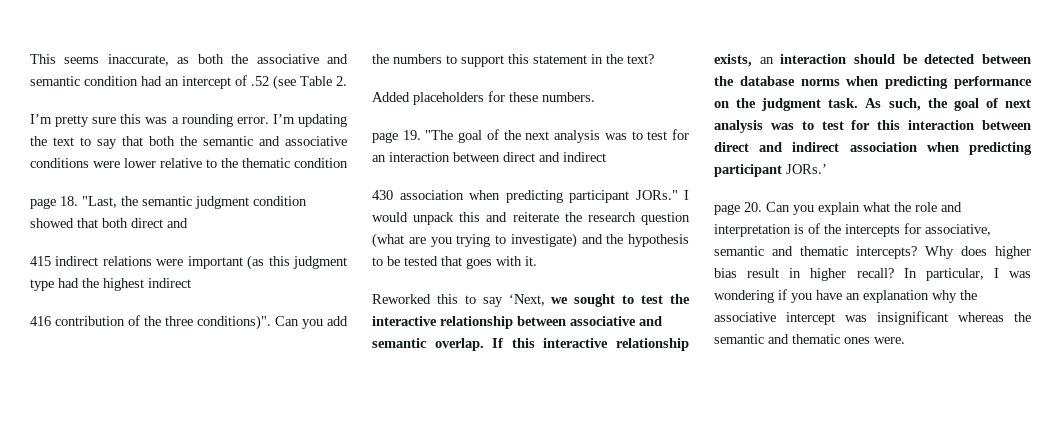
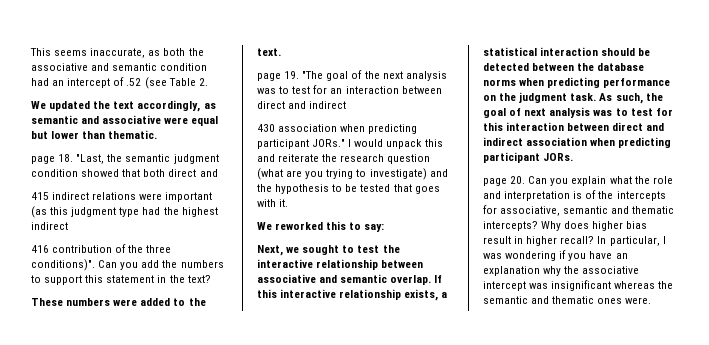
[30,114,347,127] [30,136,347,149] [30,158,348,168] I’m pretty sure this was a rounding error. I’m updating the text to say that both the semantic and associative conditions were lower relative to the thematic condition -> [31,100,216,112] [31,115,219,126] [31,130,158,139] We updated the text accordingly, as semantic and associative were equal but lower than thematic.
[372,91,595,105] Added placeholders for these numbers. -> [31,298,206,306] [257,48,281,56] These numbers were added to the text.
[372,294,545,307] Reworked this to say ‘Next, -> [257,221,385,232] [257,245,283,256] We reworked this to say: // Next,
[759,57,774,64] an -> [441,292,448,298] [483,47,537,56] a statistical
[786,164,827,174] JORs.’ -> [543,153,574,161] JORs.

